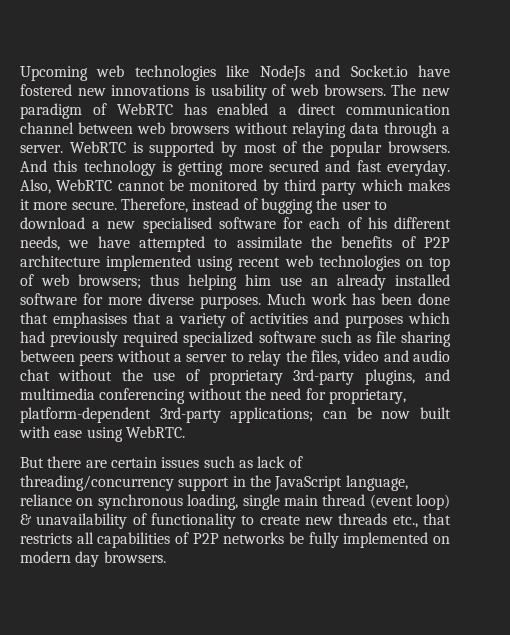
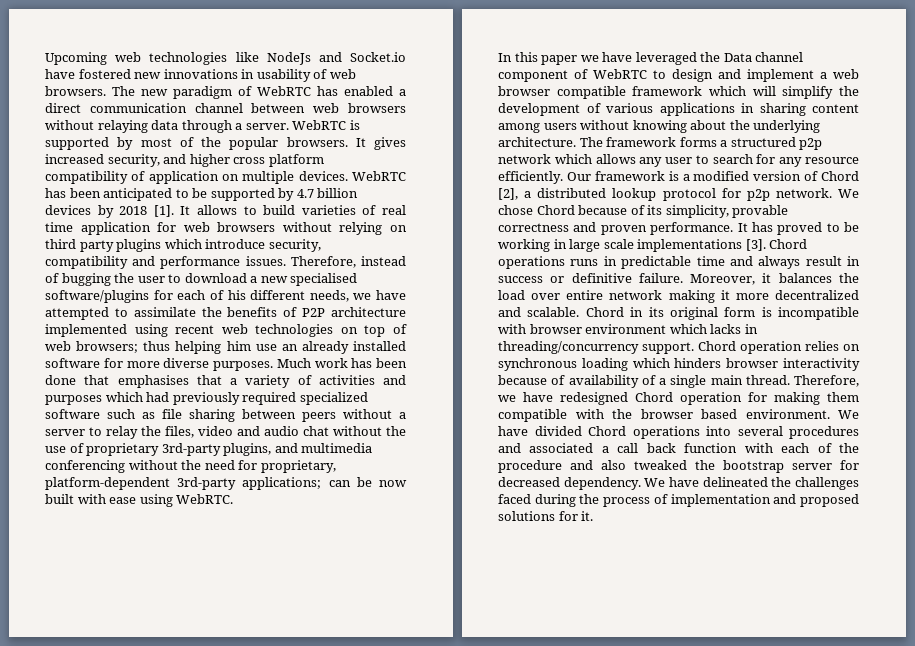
[195,85,205,96] is -> [241,69,255,79] in
[20,160,450,176] [20,179,450,195] [20,199,117,210] And this technology is getting more secured and fast everyday. Also, WebRTC cannot be monitored by third party which makes it more secure. -> [355,137,406,150] [45,154,324,167] [45,171,406,184] [45,188,359,201] [45,205,406,218] [45,222,407,235] [45,239,321,252] [45,256,286,269] It gives increased security, and higher cross platform compatibility of application on multiple devices. WebRTC has been anticipated to be supported by 4.7 billion devices by 2018 [1]. It allows to build varieties of real time application for web browsers without relying on third party plugins which introduce security, compatibility and performance issues.
[218,217,276,229] software -> [45,290,149,303] software/plugins
[20,456,303,468] [20,475,408,491] [20,494,450,510] [20,513,451,529] [20,532,451,548] [20,551,166,567] But there are certain issues such as lack of threading/concurrency support in the JavaScript language, reliance on synchronous loading, single main thread (event loop) & unavailability of functionality to create new threads etc., that restricts all capabilities of P2P networks be fully implemented on modern day browsers. -> [498,52,804,65] [498,69,859,82] [498,86,859,99] [498,103,859,116] [498,120,821,133] [498,137,823,150] [498,154,859,167] [498,171,859,184] [498,188,859,201] [498,205,789,218] [498,222,859,235] [498,239,808,252] [498,256,860,269] [498,273,859,285] [498,290,859,303] [498,307,859,320] [498,324,758,334] [498,341,860,354] [498,358,860,371] [498,375,859,388] [498,392,859,405] [498,409,859,422] [498,426,859,439] [498,443,859,453] [498,460,859,473] [498,477,859,490] [498,494,859,507] [498,511,594,521] In this paper we have leveraged the Data channel component of WebRTC to design and implement a web browser compatible framework which will simplify the development of various applications in sharing content among users without knowing about the underlying architecture. The framework forms a structured p2p network which allows any user to search for any resource efficiently. Our framework is a modified version of Chord [2], a distributed lookup protocol for p2p network. We chose Chord because of its simplicity, provable correctness and proven performance. It has proved to be working in large scale implementations [3]. Chord operations runs in predictable time and always result in success or definitive failure. Moreover, it balances the load over entire network making it more decentralized and scalable. Chord in its original form is incompatible with browser environment which lacks in threading/concurrency support. Chord operation relies on synchronous loading which hinders browser interactivity because of availability of a single main thread. Therefore, we have redesigned Chord operation for making them compatible with the browser based environment. We have divided Chord operations into several procedures and associated a call back function with each of the procedure and also tweaked the bootstrap server for decreased dependency. We have delineated the challenges faced during the process of implementation and proposed solutions for it.

